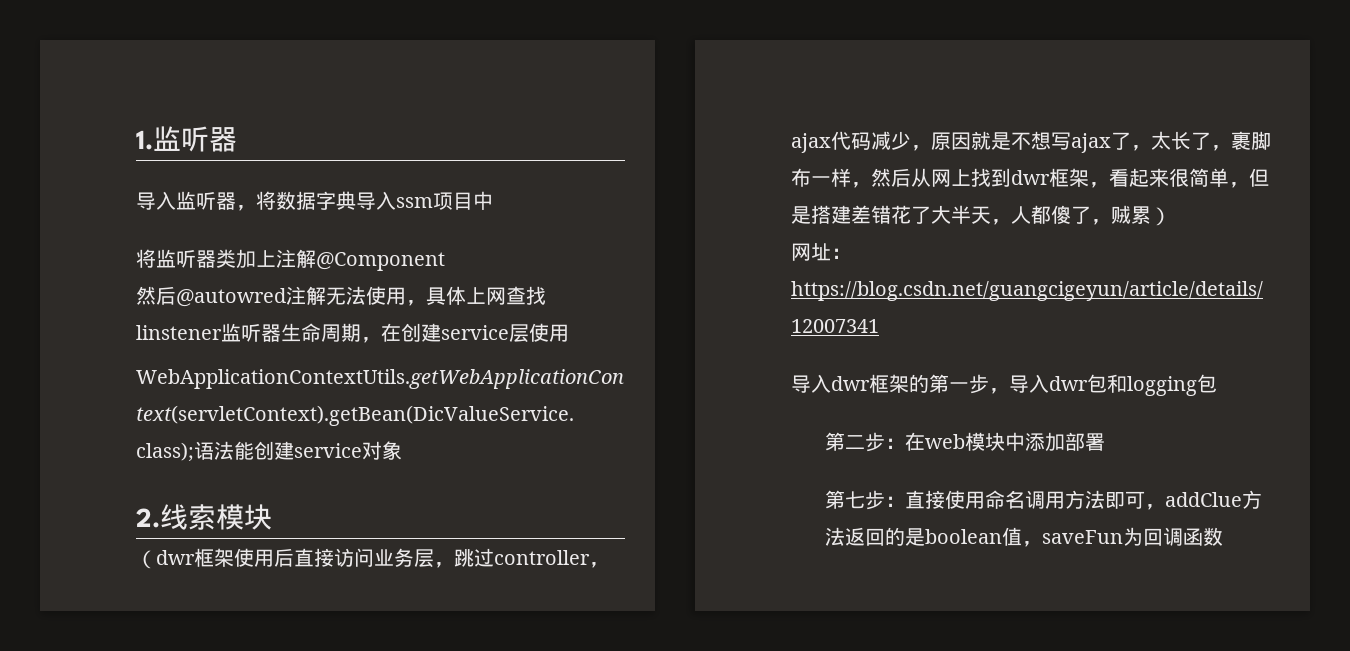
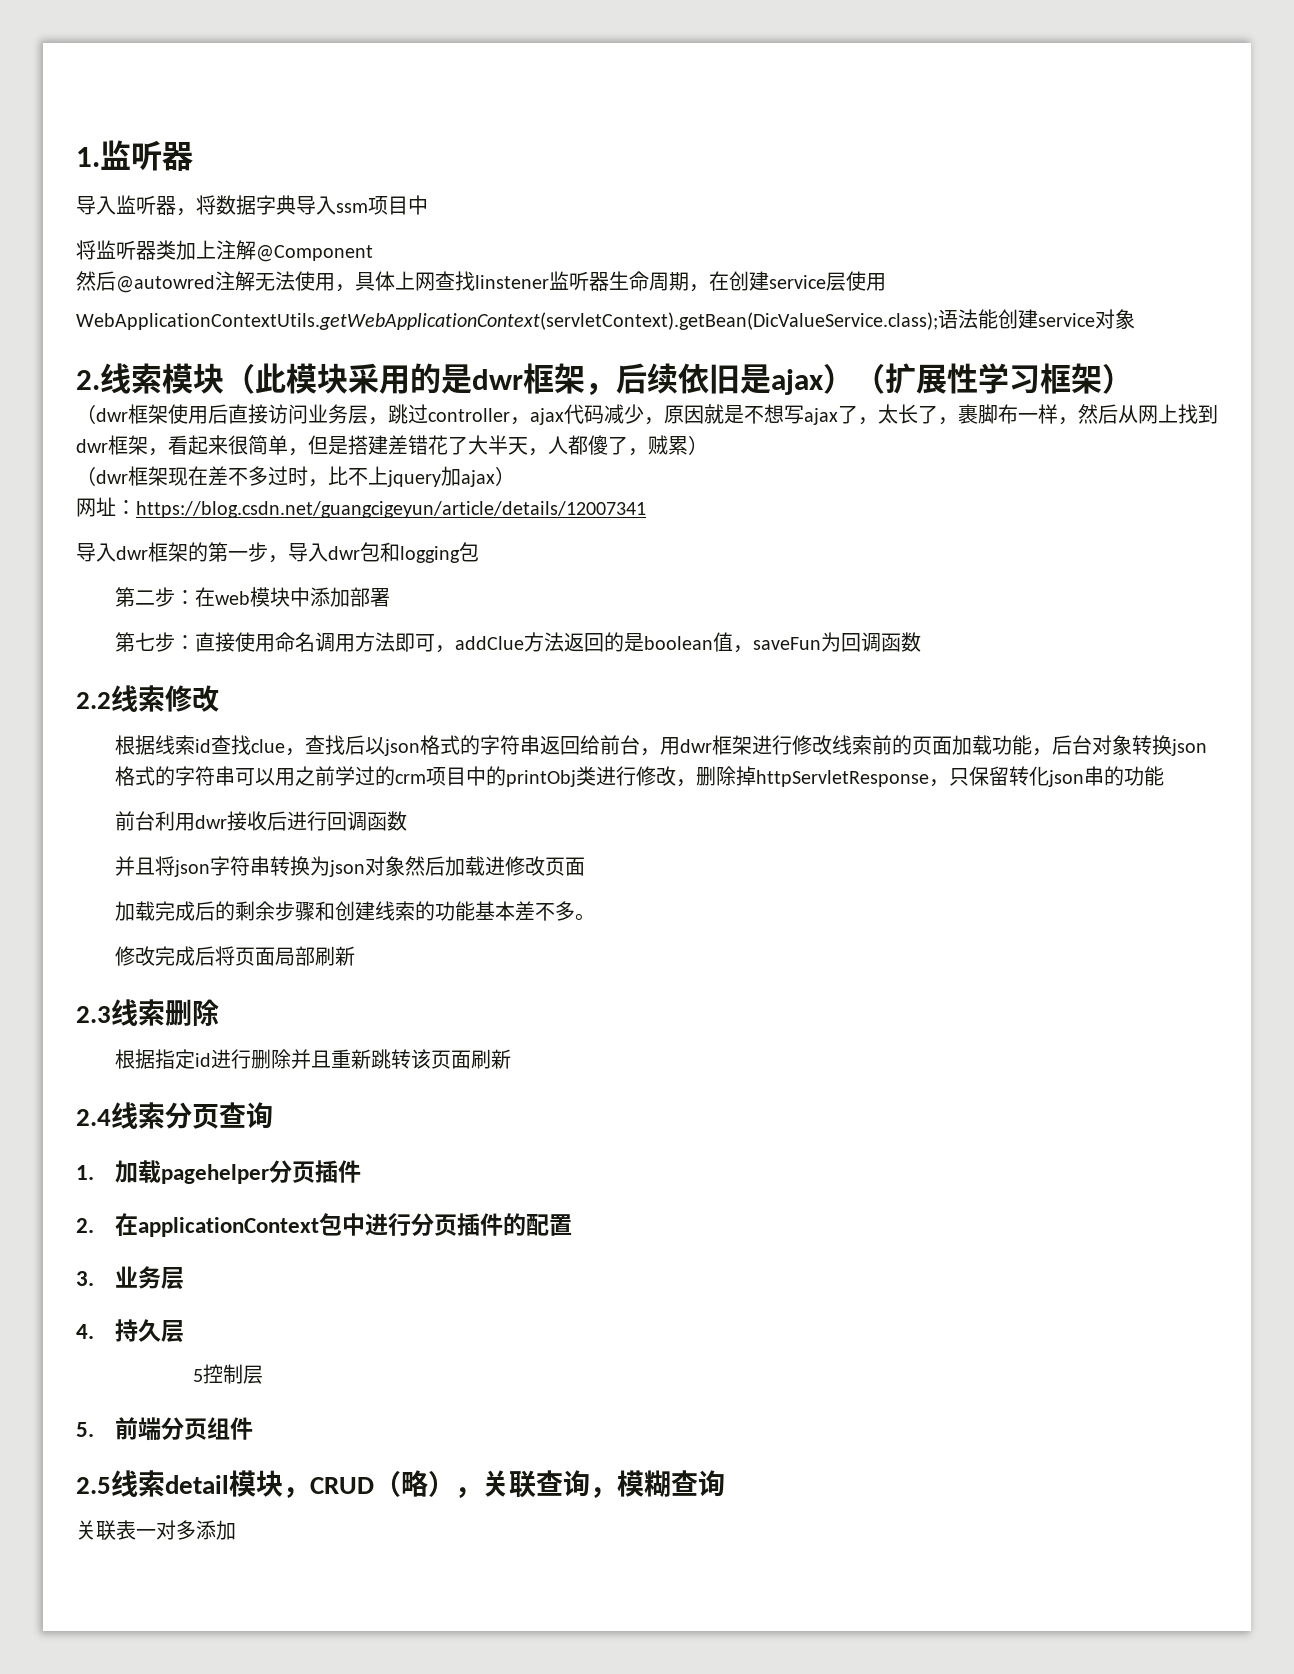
(272, 517) none -> [224,363,1133,396] （此模块采用的是dwr框架，后续依旧是ajax）（扩展性学习框架）
(1171, 216) none -> [76,466,515,487] // （dwr框架现在差不多过时，比不上jquery加ajax）
(1224, 536) none -> [76,685,219,712] [114,735,1207,756] [114,766,1164,787] [114,811,407,831] [114,856,585,877] [114,901,595,921] [114,946,355,966] [76,999,219,1026] [114,1049,511,1069] [76,1102,273,1129] [76,1160,361,1184] [76,1213,572,1237] [76,1266,184,1290] [76,1319,184,1343] [192,1364,263,1384] [76,1417,253,1441] [76,1470,725,1498] [76,1520,236,1541] // 2.2线索修改 // 根据线索id查找clue，查找后以json格式的字符串返回给前台，用dwr框架进行修改线索前的页面加载功能，后台对象转换json格式的字符串可以用之前学过的crm项目中的printObj类进行修改，删除掉httpServletResponse，只保留转化json串的功能 // 前台利用dwr接收后进行回调函数 // 并且将json字符串转换为json对象然后加载进修改页面 // 加载完成后的剩余步骤和创建线索的功能基本差不多。 // 修改完成后将页面局部刷新 // 2.3线索删除 // 根据指定id进行删除并且重新跳转该页面刷新 // 2.4线索分页查询 // 1.加载pagehelper分页插件 // 2.在applicationContext包中进行分页插件的配置 // 3.业务层 // 4.持久层 // 5控制层 // 5.前端分页组件 // 2.5线索detail模块，CRUD（略），关联查询，模糊查询 // 关联表一对多添加

